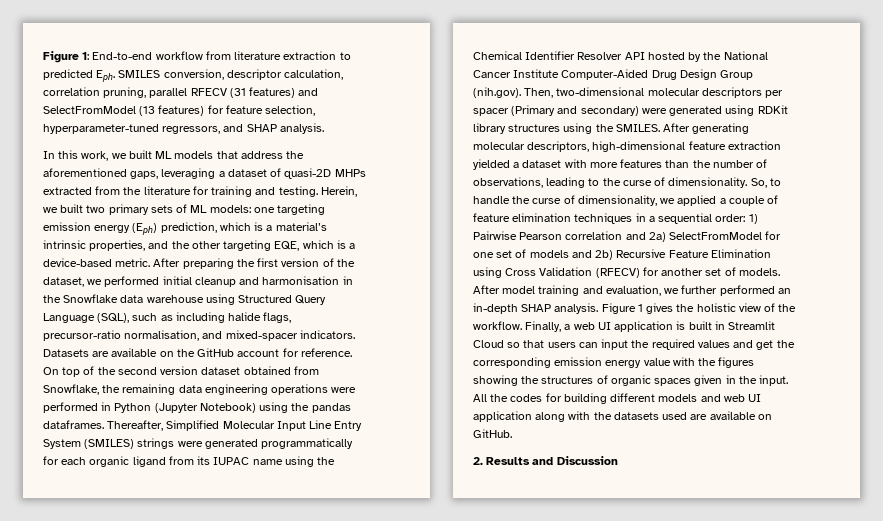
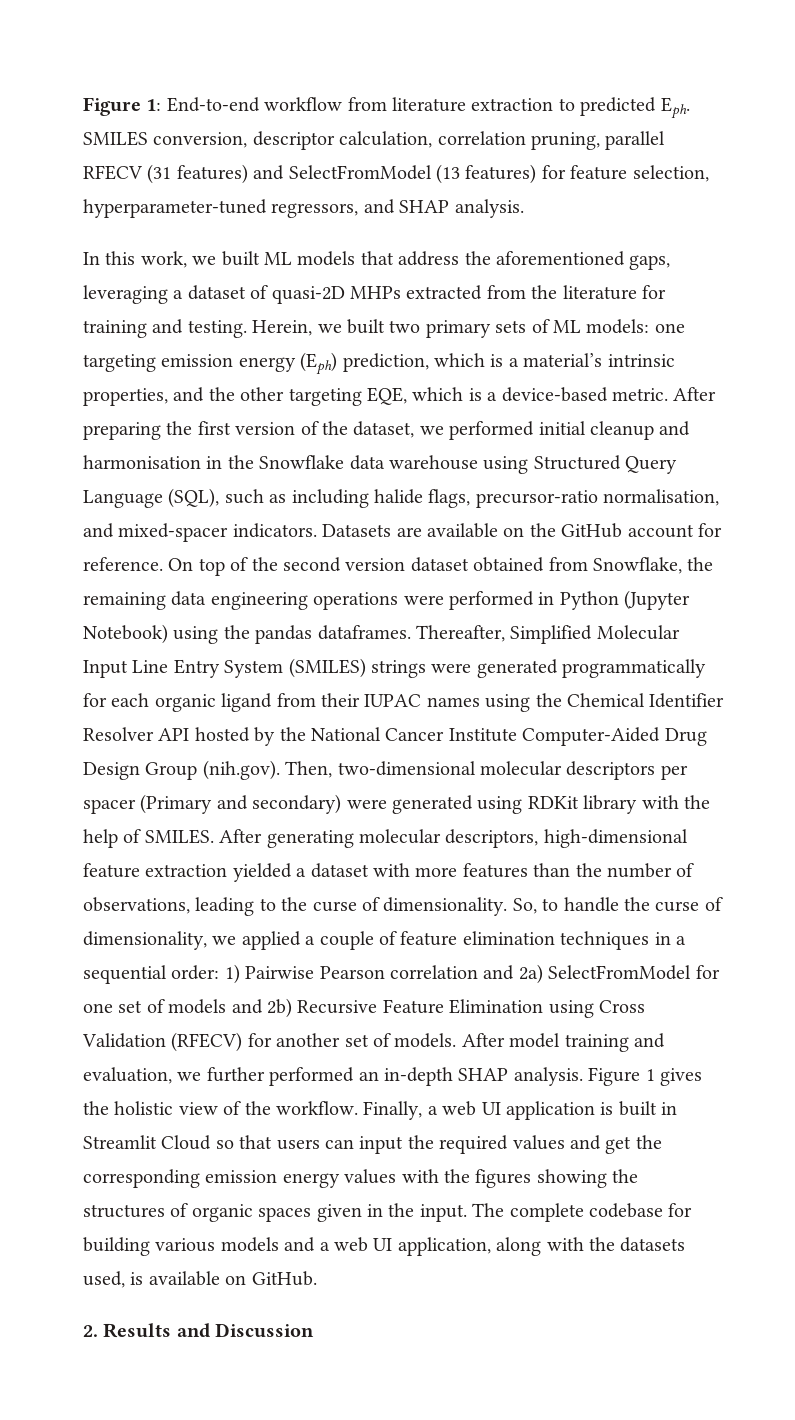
[197,456,283,465] its IUPAC name -> [321,693,480,707] their IUPAC names
[508,123,614,134] structures using the -> [641,795,710,809] [83,829,142,848] with the help of
[643,358,671,366] value -> [344,1169,397,1184] values
[473,394,543,402] All the codes -> [472,1203,663,1222] The complete codebase
[610,393,762,402] [473,411,532,422] different models and web UI application -> [155,1237,491,1256] various models and a web UI application,
[662,412,708,420] used are -> [83,1271,144,1288] used, is

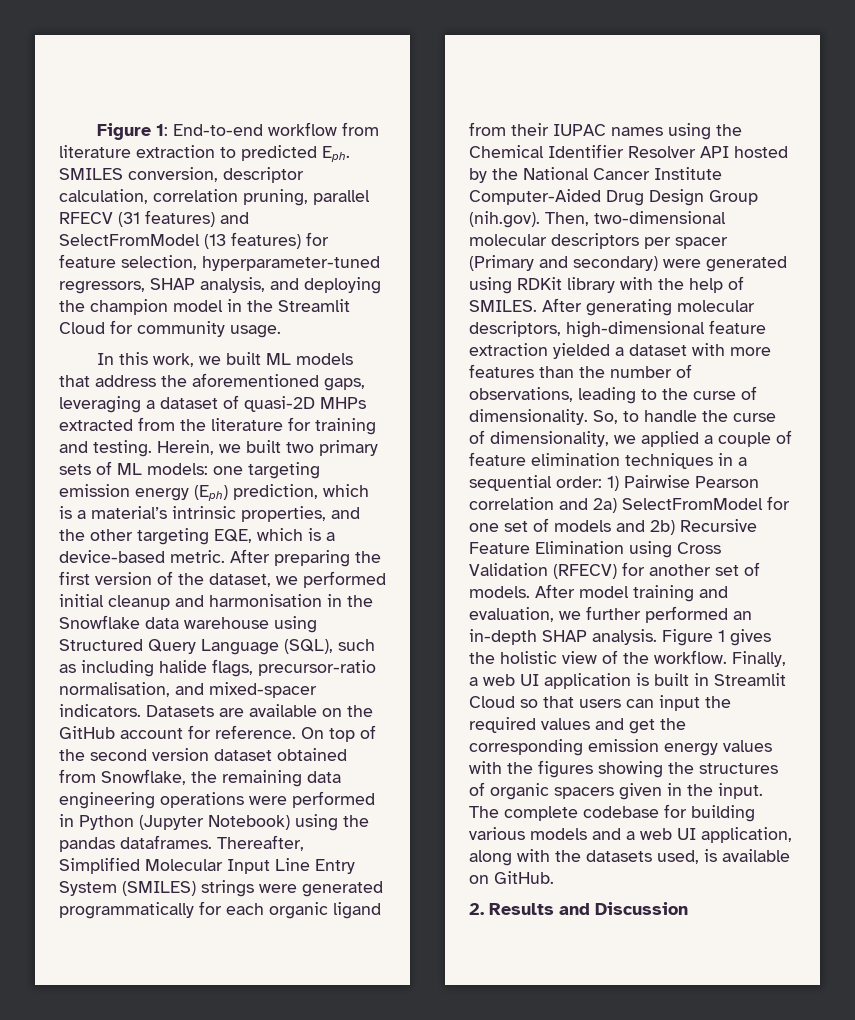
[363,199,524,218] and SHAP analysis. -> [150,277,381,294] [59,299,350,315] [59,320,281,338] SHAP analysis, and deploying the champion model in the Streamlit Cloud for community usage.
[258,1207,312,1222] spaces -> [554,787,614,799] spacers

